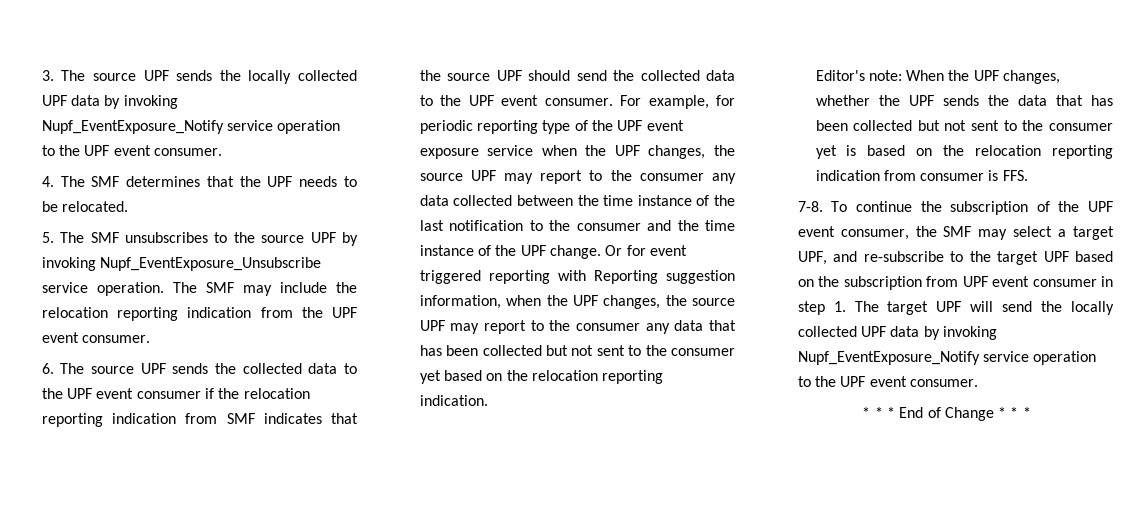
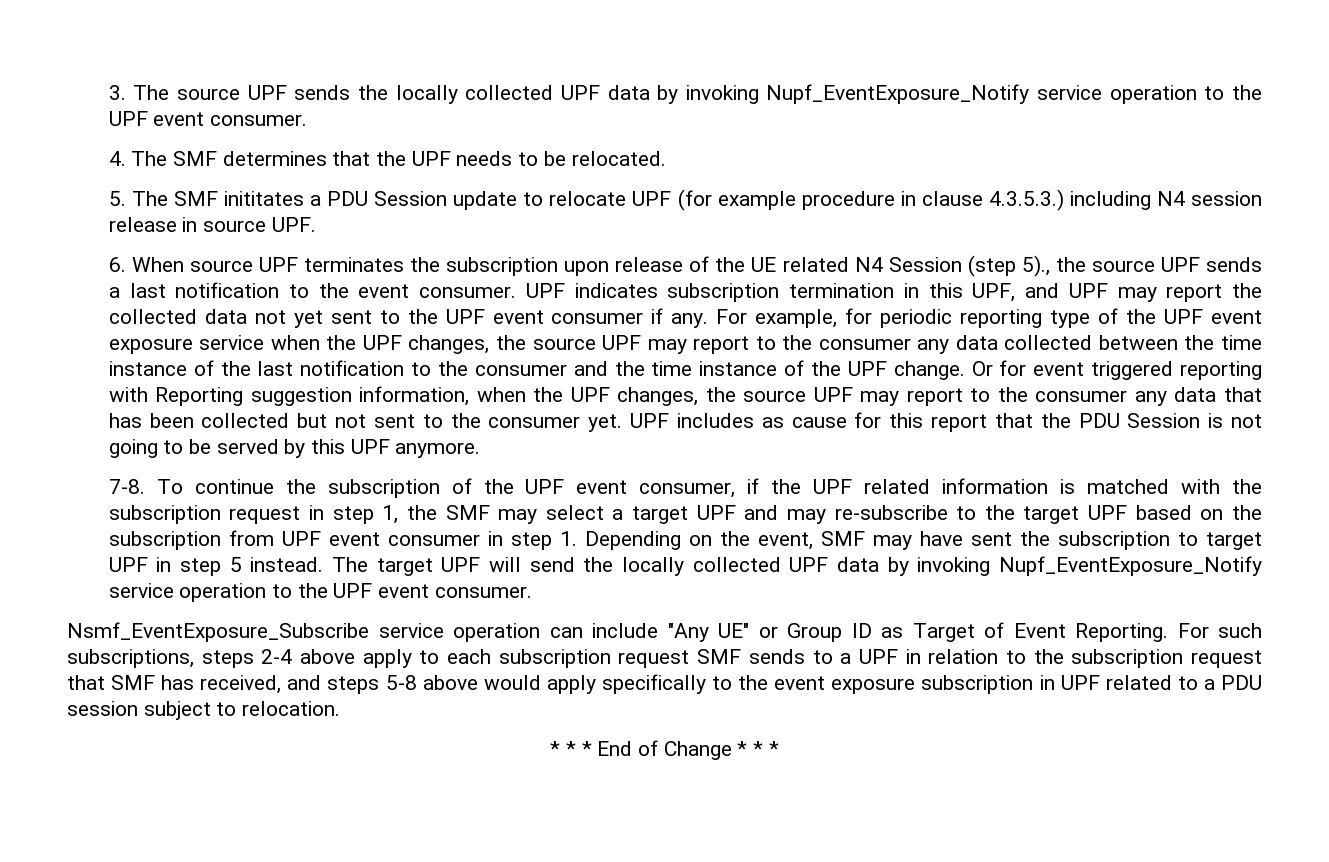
[124,232,358,246] [41,257,322,271] [41,282,357,296] [41,307,357,321] [41,332,151,343] [41,363,338,374] unsubscribes to the source UPF by invoking Nupf_EventExposure_Unsubscribe service operation. The SMF may include the relocation reporting indication from the UPF event consumer. // 6. The source UPF sends the collected data -> [223,189,1262,211] [108,217,316,232] [108,255,1262,277] [108,282,1263,302] [108,309,372,328] inititates a PDU Session update to relocate UPF (for example procedure in clause 4.3.5.3.) including N4 session release in source UPF. // 6. When source UPF terminates the subscription upon release of the UE related N4 Session (step 5)., the source UPF sends a last notification to the event consumer. UPF indicates subscription termination in this UPF, and UPF may report the collected data not yet sent
[218,388,310,399] [41,413,358,427] [419,70,735,81] [419,95,613,106] the relocation reporting indication from SMF indicates that the source UPF should send the collected data to the UPF event consumer. -> [671,313,709,328] any.
[419,370,664,384] [419,395,488,406] [815,70,1061,84] [815,95,1113,106] [815,120,1113,131] [815,145,1113,159] [815,170,1028,181] yet based on the relocation reporting indication. // Editor's note: When the UPF changes, whether the UPF sends the data that has been collected but not sent to the consumer yet is based on the relocation reporting indication from consumer is FFS. -> [588,412,1262,432] [108,439,481,458] yet. UPF includes as cause for this report that the PDU Session is not going to be served by this UPF anymore.
(909, 234) none -> [747,478,1263,494] [108,505,399,524] if the UPF related information is matched with the subscription request in step 1,
[797,251,858,265] UPF, and -> [696,505,826,524] UPF and may
(846, 306) none -> [584,531,1263,550] [108,557,324,576] Depending on the event, SMF may have sent the subscription to target UPF in step 5 instead.
(979, 383) none -> [67,622,1262,642] [67,649,1263,668] [67,674,1262,694] [67,701,341,720] // Nsmf_EventExposure_Subscribe service operation can include "Any UE" or Group ID as Target of Event Reporting. For such subscriptions, steps 2-4 above apply to each subscription request SMF sends to a UPF in relation to the subscription request that SMF has received, and steps 5-8 above would apply specifically to the event exposure subscription in UPF related to a PDU session subject to relocation.

